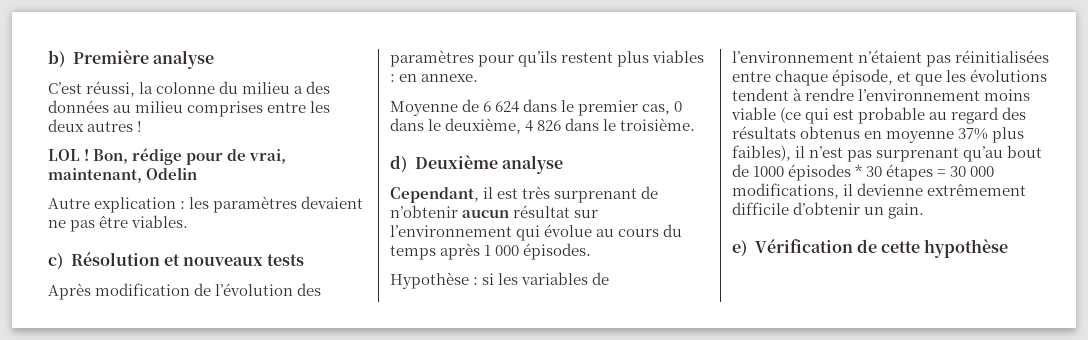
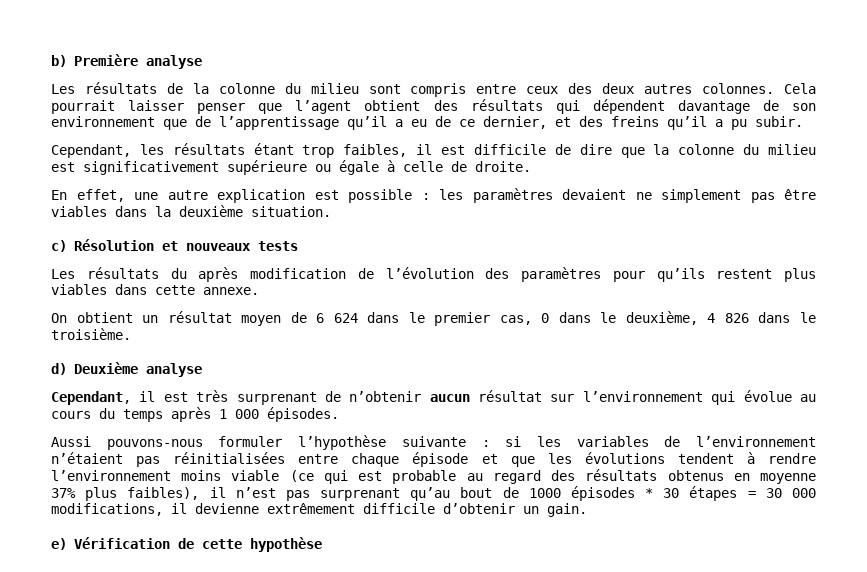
[48,81,331,97] [48,100,331,117] [48,119,143,132] [48,148,287,165] [48,167,198,183] [48,197,177,213] C’est réussi, la colonne du milieu a des données au milieu comprises entre les deux autres ! // LOL ! Bon, rédige pour de vrai, maintenant, Odelin // Autre explication -> [51,82,816,97] [51,99,817,114] [51,116,803,130] [51,143,817,158] [51,160,531,175] [51,189,412,203] Les résultats de la colonne du milieu sont compris entre ceux des deux autres colonnes. Cela pourrait laisser penser que l’agent obtient des résultats qui dépendent davantage de son environnement que de l’apprentissage qu’il a eu de ce dernier, et des freins qu’il a pu subir. // Cependant, les résultats étant trop faibles, il est difficile de dire que la colonne du milieu est significativement supérieure ou égale à celle de droite. // En effet, une autre explication est possible
(66, 224) none -> [661,189,741,203] simplement
[131,215,189,228] viables. -> [51,205,331,217] viables dans la deuxième situation.
[48,283,91,300] Après -> [51,267,239,282] Les résultats du après
[390,74,418,82] : en -> [115,284,195,295] dans cette
[390,101,458,116] Moyenne -> [51,311,282,326] On obtient un résultat moyen
[390,272,469,289] Hypothèse -> [51,435,466,450] Aussi pouvons-nous formuler l’hypothèse suivante
[832,69,894,86] épisode, -> [412,452,469,467] épisode

